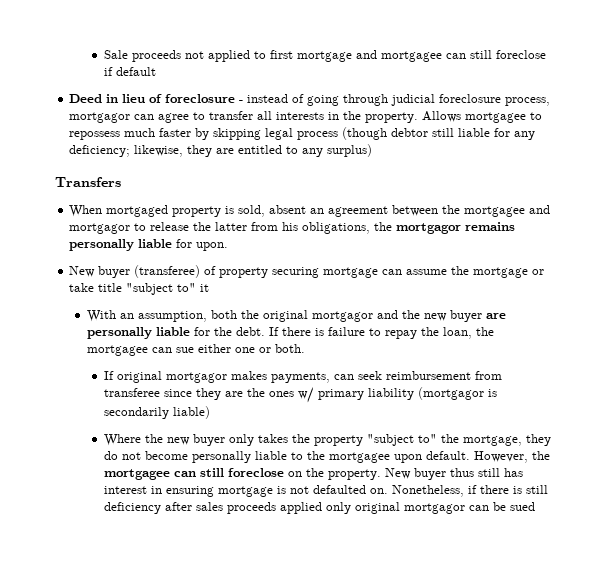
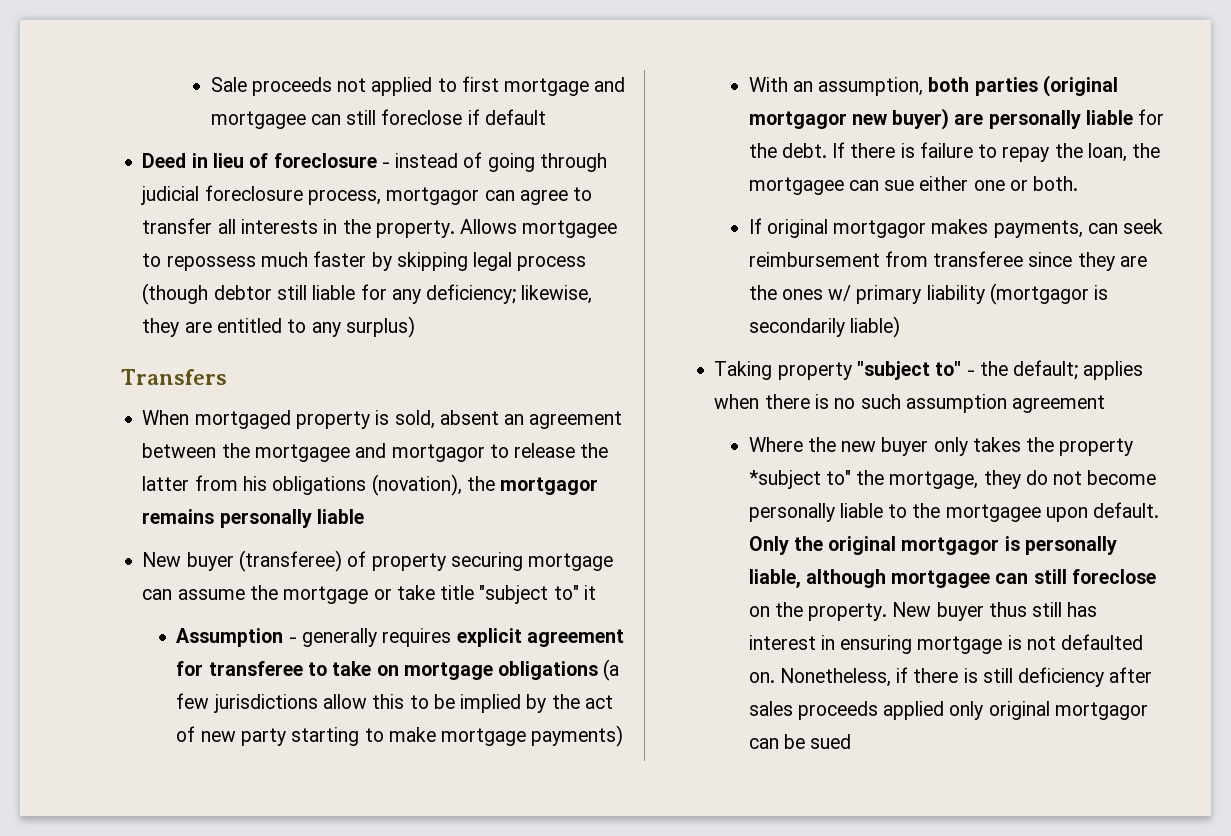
[302,222,371,234] obligations, -> [272,474,462,496] obligations (novation),
[176,239,229,251] for upon. -> (364, 516) none
[86,310,482,322] With an assumption, both the original mortgagor and the new buyer -> [176,628,624,647] [176,659,620,681] [176,693,613,713] [176,725,624,747] [748,75,1118,97] [748,108,950,130] Assumption - generally requires explicit agreement for transferee to take on mortgage obligations (a few jurisdictions allow this to be implied by the act of new party starting to make mortgage payments) // With an assumption, both parties (original mortgagor new buyer)
(210, 412) none -> [714,360,1144,380] [714,394,1106,413] // Taking property "subject to" - the default; applies when there is no such assumption agreement
[366,434,414,446] "subject -> [748,470,821,489] *subject
[473,451,550,463] However, the -> [748,536,1117,555] [748,569,886,588] Only the original mortgagor is personally liable, although

